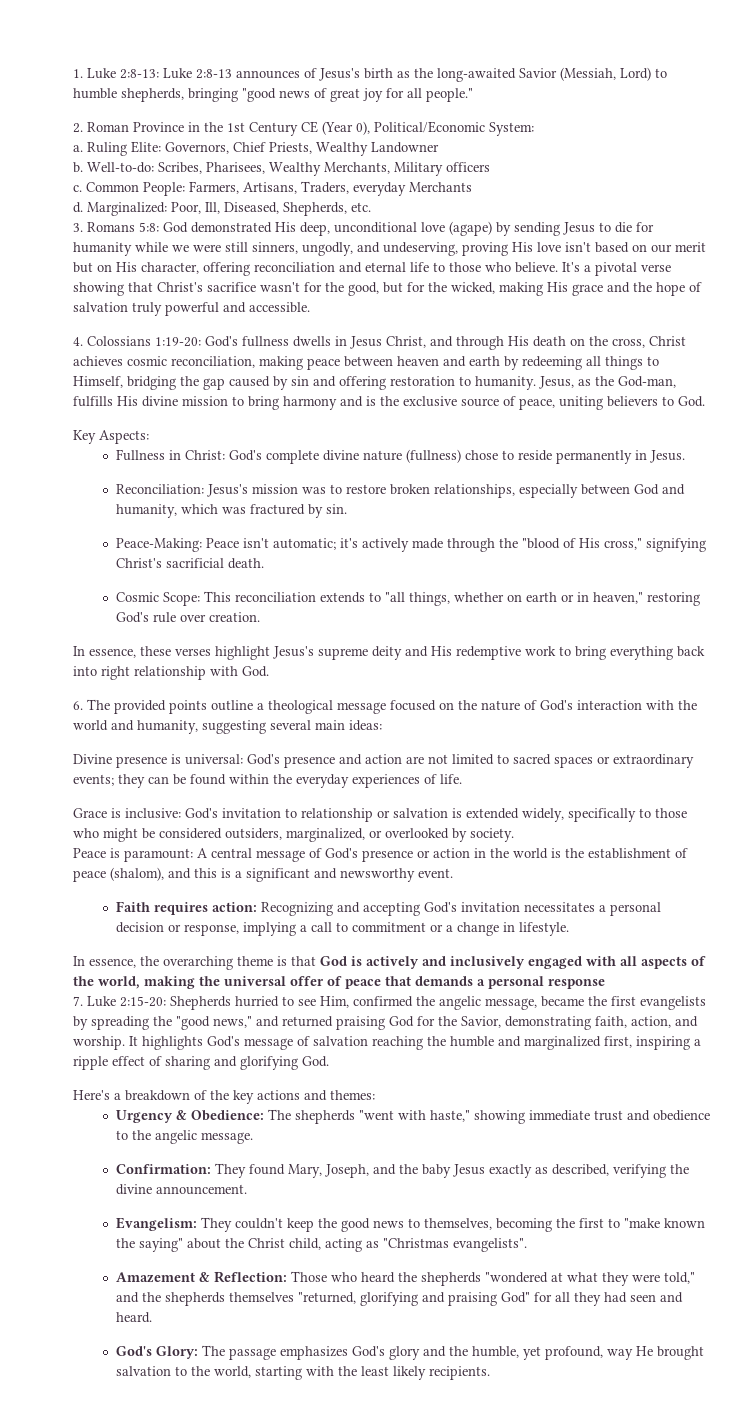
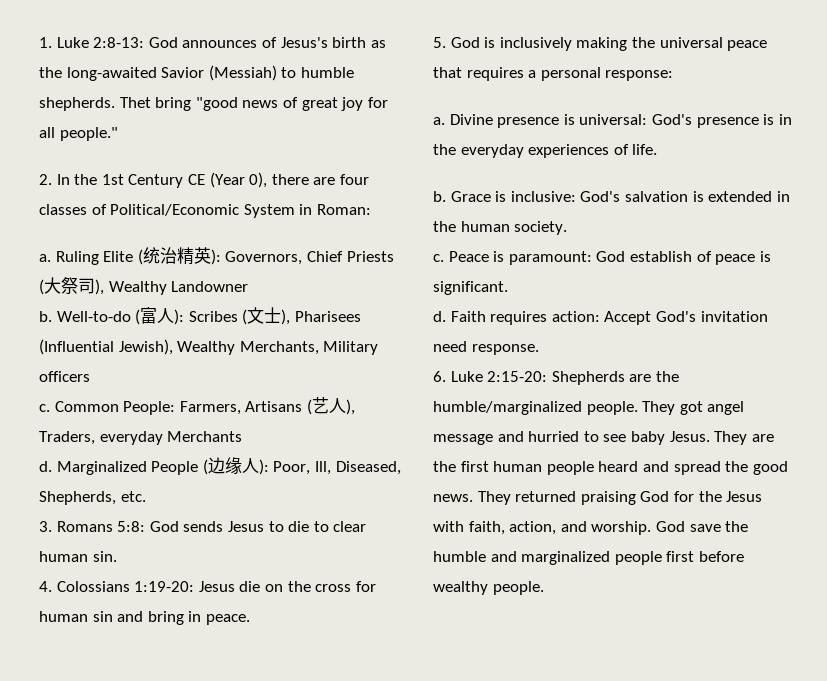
[163,68,232,79] Luke 2:8-13 -> [148,37,178,48] God
[560,67,667,81] [73,88,238,102] (Messiah, Lord) to humble shepherds, bringing -> [208,65,354,81] [39,97,192,111] (Messiah) to humble shepherds. Thet bring
[87,122,200,132] Roman Province in -> [56,174,70,185] In
[374,121,534,136] [73,141,439,156] [73,162,265,174] Political/Economic System: // a. Ruling Elite: Governors, Chief Priests, Wealthy Landowner // b. Well-to-do: Scribes, Pharisees, -> [271,174,369,185] [39,204,371,218] [39,247,394,265] [39,277,249,295] [39,307,361,325] [39,339,173,355] there are four classes of Political/Economic System in Roman: // a. Ruling Elite (统治精英): Governors, Chief Priests (大祭司), Wealthy Landowner // b. Well-to-do (富人): Scribes (文士), Pharisees (Influential Jewish),
[243,182,297,194] Artisans, -> [245,397,355,415] Artisans (艺人),
[87,202,167,216] Marginalized: -> [56,457,269,475] Marginalized People (边缘人):
[191,221,654,236] [73,242,706,256] [73,262,671,276] [73,282,702,296] [73,302,310,316] [73,336,686,350] [73,356,659,370] [73,376,676,390] [73,396,705,410] [73,430,149,444] [116,449,686,464] [116,484,686,498] [116,504,348,518] [116,538,707,552] [116,558,265,569] [116,591,701,606] [116,612,261,623] [73,646,705,660] [73,666,269,680] [73,699,697,714] [73,720,382,734] demonstrated His deep, unconditional love (agape) by sending Jesus to die for humanity while we were still sinners, ungodly, and undeserving, proving His love isn't based on our merit but on His character, offering reconciliation and eternal life to those who believe. It's a pivotal verse showing that Christ's sacrifice wasn't for the good, but for the wicked, making His grace and the hope of salvation truly powerful and accessible. // 4. Colossians 1:19-20: God's fullness dwells in Jesus Christ, and through His death on the cross, Christ achieves cosmic reconciliation, making peace between heaven and earth by redeeming all things to Himself, bridging the gap caused by sin and offering restoration to humanity. Jesus, as the God-man, fulfills His divine mission to bring harmony and is the exclusive source of peace, uniting believers to God. // Key Aspects: // Fullness in Christ: God's complete divine nature (fullness) chose to reside permanently in Jesus. // Reconciliation: Jesus's mission was to restore broken relationships, especially between God and humanity, which was fractured by sin. // Peace-Making: Peace isn't automatic; it's actively made through the "blood of His cross," signifying Christ's sacrificial death. // Cosmic Scope: This reconciliation extends to "all things, whether on earth or in heaven," restoring God's rule over creation. // In essence, these verses highlight Jesus's supreme deity and His redemptive work to bring everything back into right relationship with God. // 6. The provided points outline a theological message focused on the nature of God's interaction with the world and humanity, suggesting several main ideas: // -> [183,521,367,532] [39,551,117,562] [39,581,376,592] [39,611,250,625] [433,37,768,51] [433,67,674,81] [433,117,445,125] sends Jesus to die to clear human sin. // 4. Colossians 1:19-20: Jesus die on the cross for human sin and bring in peace. // 5. God is inclusively making the universal peace that requires a personal response: // a.
[339,754,694,768] [73,774,269,788] and action are not limited to sacred spaces or extraordinary events; they can be found within -> [763,114,792,125] is in
(462, 779) none -> [433,191,446,202] b.
[222,808,687,822] [73,828,467,842] invitation to relationship or salvation is extended widely, specifically to those who might be considered outsiders, marginalized, or overlooked by -> [624,191,790,202] [433,221,510,232] salvation is extended in the human
(514, 835) none -> [433,254,444,262] c.
[197,848,688,862] [73,867,453,882] [116,901,662,916] [116,922,570,936] [73,956,706,970] [73,976,605,989] [73,996,706,1010] [73,1016,279,1030] A central message of God's presence or action in the world is the establishment of peace (shalom), and this is a significant and newsworthy event. // Faith requires action: Recognizing and accepting God's invitation necessitates a personal decision or response, implying a call to commitment or a change in lifestyle. // In essence, the overarching theme is that God is actively and inclusively engaged with all aspects of the world, making the universal offer of peace that demands a personal response // 7. Luke 2:15-20: Shepherds hurried to see Him, confirmed the angelic message, became the first evangelists by spreading the "good news," and -> [596,251,771,265] [433,281,508,295] [433,311,768,325] [433,341,539,355] [433,371,679,385] [433,401,745,415] [433,431,774,445] [433,461,788,475] [433,491,511,505] God establish of peace is significant. // d. Faith requires action: Accept God's invitation need response. // 6. Luke 2:15-20: Shepherds are the humble/marginalized people. They got angel message and hurried to see baby Jesus. They are the first human people heard and spread the good news. They
[461,1016,591,1030] Savior, demonstrating -> [726,491,763,502] [433,521,464,532] Jesus with
[129,1036,701,1050] [73,1056,329,1070] [73,1090,375,1104] [116,1109,711,1124] [116,1130,254,1144] [116,1163,690,1178] [116,1184,248,1195] [116,1217,706,1232] [116,1238,528,1252] [116,1271,696,1286] [116,1292,684,1306] [116,1312,153,1323] [116,1345,705,1360] [116,1366,491,1380] It highlights God's message of salvation reaching the humble and marginalized first, inspiring a ripple effect of sharing and glorifying God. // Here's a breakdown of the key actions and themes: // Urgency & Obedience: The shepherds "went with haste," showing immediate trust and obedience to the angelic message. // Confirmation: They found Mary, Joseph, and the baby Jesus exactly as described, verifying the divine announcement. // Evangelism: They couldn't keep the good news to themselves, becoming the first to "make known the saying" about the Christ child, acting as "Christmas evangelists". // Amazement & Reflection: Those who heard the shepherds "wondered at what they were told," and the shepherds themselves "returned, glorifying and praising God" for all they had seen and heard. // God's Glory: The passage emphasizes God's glory and the humble, yet profound, way He brought salvation to the world, starting with the least likely recipients. -> [655,521,749,532] [433,551,744,565] [433,581,544,595] God save the humble and marginalized people first before wealthy people.

